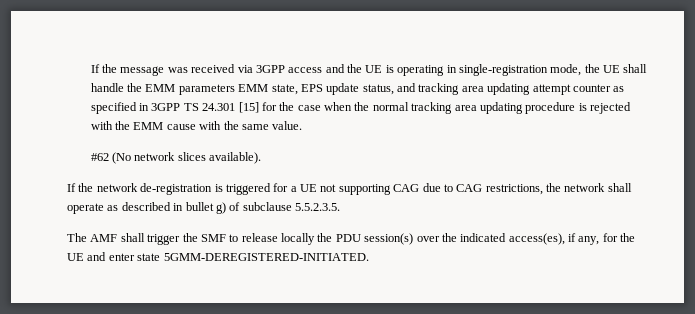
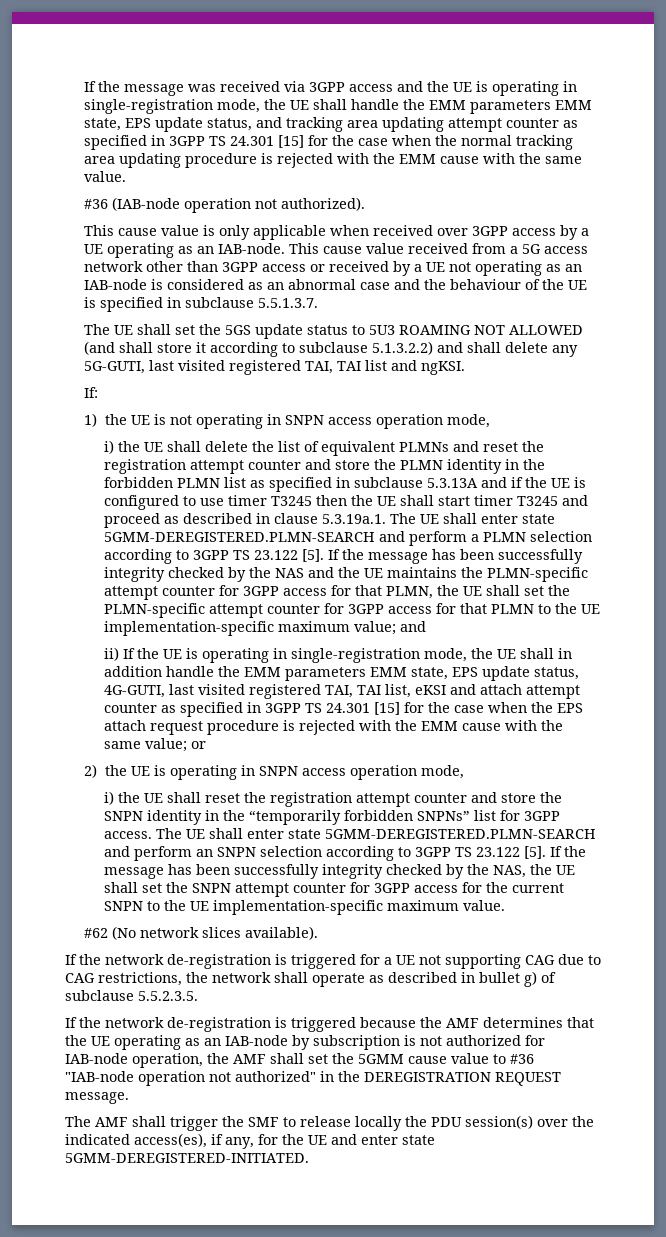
(303, 125) none -> [84,197,366,213] [84,225,590,240] [84,243,589,258] [84,261,583,276] [84,279,588,290] [84,297,319,312] [84,324,584,339] [84,341,579,357] [84,360,466,375] [84,387,99,398] [84,413,490,429] [103,440,544,456] [103,459,545,474] [103,477,586,492] [103,495,588,510] [103,513,555,528] [103,531,592,546] [103,549,583,564] [103,567,588,582] [103,585,570,600] [103,603,600,618] [103,621,426,636] [103,647,572,663] [103,666,579,681] [103,684,580,699] [103,702,583,717] [103,720,563,735] [103,738,206,752] [84,764,464,780] [103,791,562,807] [103,810,560,825] [103,828,596,839] [103,846,586,861] [103,864,575,879] [103,882,564,897] [103,900,505,915] // #36 (IAB-node operation not authorized). // This cause value is only applicable when received over 3GPP access by a UE operating as an IAB-node. This cause value received from a 5G access network other than 3GPP access or received by a UE not operating as an IAB-node is considered as an abnormal case and the behaviour of the UE is specified in subclause 5.5.1.3.7. // The UE shall set the 5GS update status to 5U3 ROAMING NOT ALLOWED (and shall store it according to subclause 5.1.3.2.2) and shall delete any 5G-GUTI, last visited registered TAI, TAI list and ngKSI. // If: // 1) the UE is not operating in SNPN access operation mode, // i) the UE shall delete the list of equivalent PLMNs and reset the registration attempt counter and store the PLMN identity in the forbidden PLMN list as specified in subclause 5.3.13A and if the UE is configured to use timer T3245 then the UE shall start timer T3245 and proceed as described in clause 5.3.19a.1. The UE shall enter state 5GMM-DEREGISTERED.PLMN-SEARCH and perform a PLMN selection according to 3GPP TS 23.122 [5]. If the message has been successfully integrity checked by the NAS and the UE maintains the PLMN-specific attempt counter for 3GPP access for that PLMN, the UE shall set the PLMN-specific attempt counter for 3GPP access for that PLMN to the UE implementation-specific maximum value; and // ii) If the UE is operating in single-registration mode, the UE shall in addition handle the EMM parameters EMM state, EPS update status, 4G-GUTI, last visited registered TAI, TAI list, eKSI and attach attempt counter as specified in 3GPP TS 24.301 [15] for the case when the EPS attach request procedure is rejected with the EMM cause with the same value; or // 2) the UE is operating in SNPN access operation mode, // i) the UE shall reset the registration attempt counter and store the SNPN identity in the “temporarily forbidden SNPNs” list for 3GPP access. The UE shall enter state 5GMM-DEREGISTERED.PLMN-SEARCH and perform an SNPN selection according to 3GPP TS 23.122 [5]. If the message has been successfully integrity checked by the NAS, the UE shall set the SNPN attempt counter for 3GPP access for the current SNPN to the UE implementation-specific maximum value.
(340, 207) none -> [65,1017,594,1032] [65,1035,545,1050] [65,1053,534,1068] [65,1071,561,1086] [65,1092,129,1104] // If the network de-registration is triggered because the AMF determines that the UE operating as an IAB-node by subscription is not authorized for IAB-node operation, the AMF shall set the 5GMM cause value to #36 "IAB-node operation not authorized" in the DEREGISTRATION REQUEST message.

